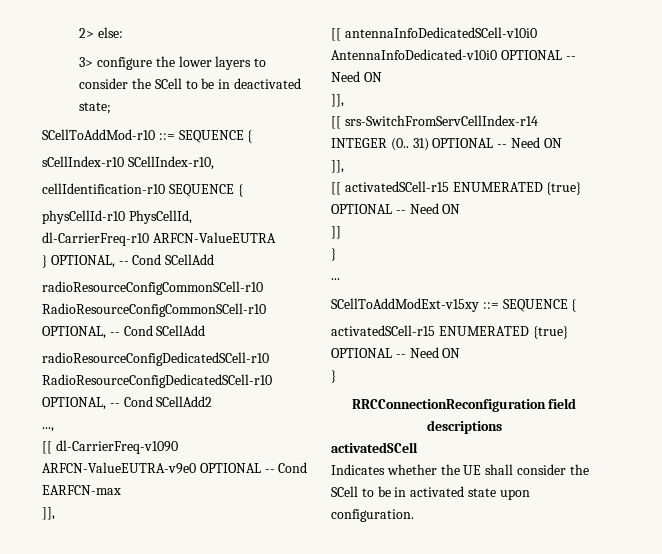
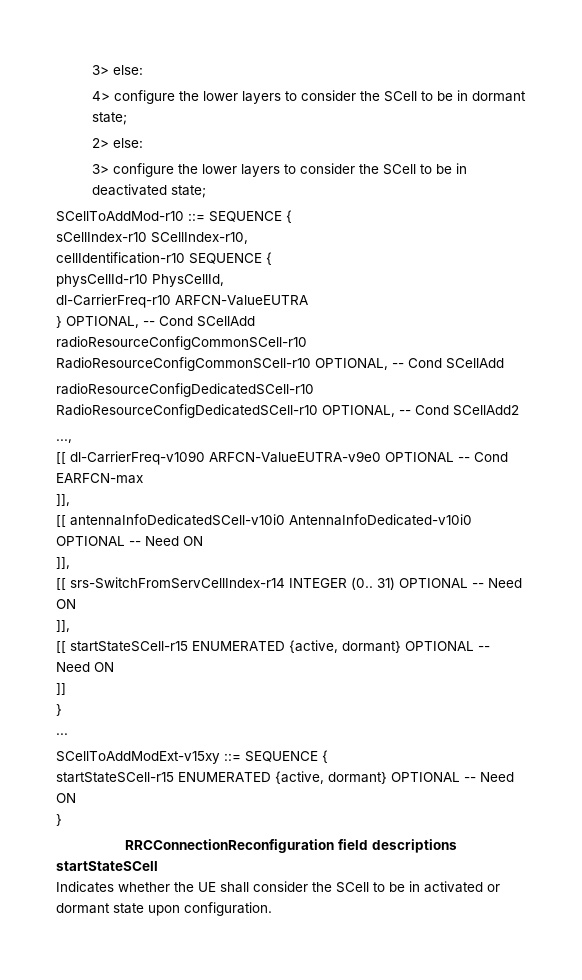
(79, 33) none -> [92,65,144,75] [92,90,527,104] [92,112,128,125] 3> else: // 4> configure the lower layers to consider the SCell to be in dormant state; //
[344,181,582,195] activatedSCell-r15 ENUMERATED {true} -> [70,640,401,653] startStateSCell-r15 ENUMERATED {active, dormant}
[331,325,568,339] activatedSCell-r15 ENUMERATED {true} -> [56,771,387,784] startStateSCell-r15 ENUMERATED {active, dormant}
[331,442,418,453] activatedSCell -> [56,861,158,871] startStateSCell
(465, 491) none -> [487,884,500,892] [56,903,110,914] or dormant

